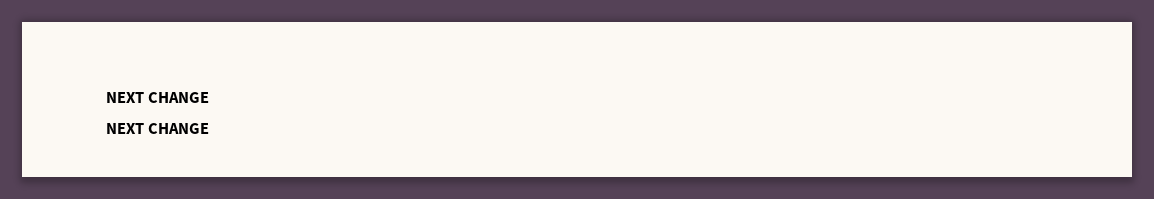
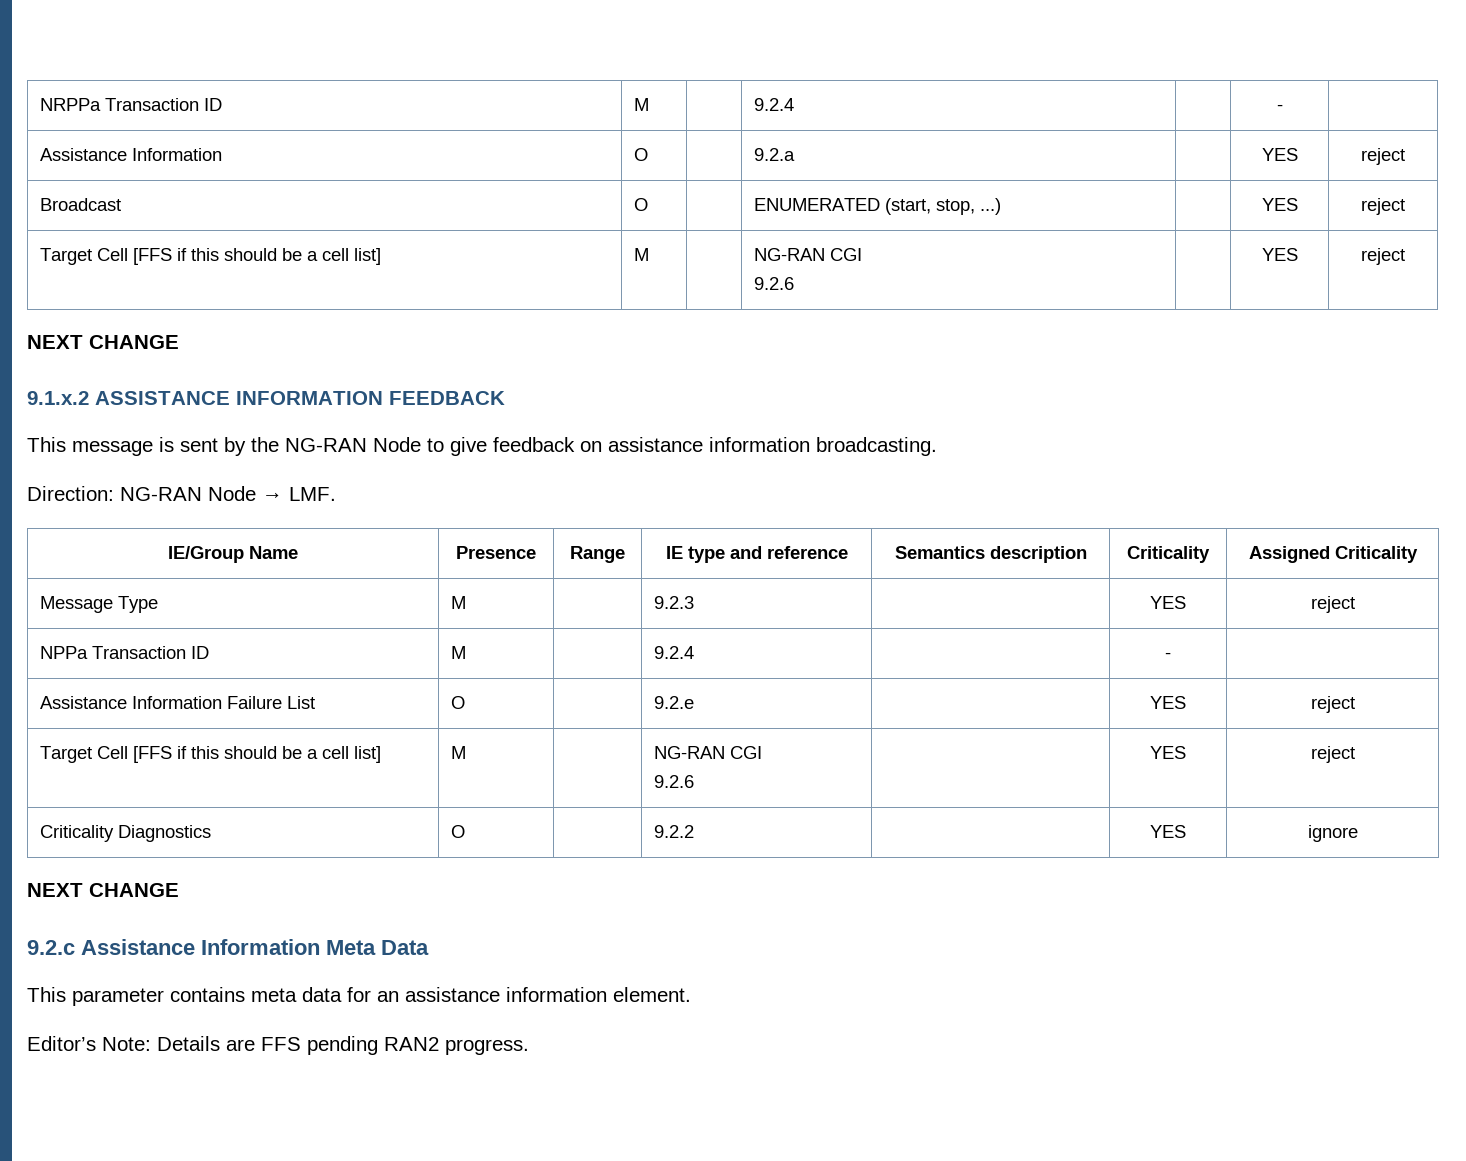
[106,92,210,103] [106,123,210,134] NEXT CHANGE // NEXT CHANGE -> [39,98,222,111] [633,98,649,111] [753,98,794,111] [1276,104,1283,111] [39,148,222,161] [633,148,648,161] [753,148,795,161] [1261,148,1298,161] [1361,148,1405,165] [39,198,121,211] [633,198,648,211] [753,198,1001,215] [1261,198,1298,211] [1361,198,1405,215] [39,248,381,265] [633,248,649,261] [753,248,862,261] [753,277,794,290] [1261,248,1298,261] [1361,248,1405,265] [27,335,179,349] [27,391,505,405] [27,437,937,456] [27,486,336,501] [168,546,298,563] [456,546,536,559] [570,546,625,563] [665,546,848,563] [894,546,1087,563] [1127,546,1210,563] [1248,546,1418,563] [39,596,158,613] [450,596,466,609] [653,596,694,609] [1150,596,1186,609] [1310,596,1355,613] [39,646,209,659] [450,646,466,659] [653,646,694,659] [1165,652,1171,659] [39,696,315,709] [450,696,465,709] [653,696,694,709] [1150,696,1186,709] [1310,696,1355,713] [39,746,381,763] [450,746,466,759] [653,746,762,759] [653,775,694,788] [1150,746,1186,759] [1310,746,1355,763] [39,825,211,842] [450,825,465,838] [653,825,694,838] [1150,825,1186,838] [1307,825,1358,842] [27,883,179,897] [27,939,429,955] [27,987,691,1006] [27,1036,529,1055] NRPPa Transaction ID | M | | 9.2.4 | | - | // Assistance Information | O | | 9.2.a | | YES | reject // Broadcast | O | | ENUMERATED (start, stop, ...) | | YES | reject // Target Cell [FFS if this should be a cell list] | M | | NG-RAN CGI // 9.2.6 | | YES | reject // NEXT CHANGE // 9.1.x.2 ASSISTANCE INFORMATION FEEDBACK // This message is sent by the NG-RAN Node to give feedback on assistance information broadcasting. // Direction: NG-RAN Node → LMF. // IE/Group Name | Presence | Range | IE type and reference | Semantics description | Criticality | Assigned Criticality // Message Type | M | | 9.2.3 | | YES | reject // NPPa Transaction ID | M | | 9.2.4 | | - | // Assistance Information Failure List | O | | 9.2.e | | YES | reject // Target Cell [FFS if this should be a cell list] | M | | NG-RAN CGI // 9.2.6 | | YES | reject // Criticality Diagnostics | O | | 9.2.2 | | YES | ignore // NEXT CHANGE // 9.2.c Assistance Information Meta Data // This parameter contains meta data for an assistance information element. // Editor’s Note: Details are FFS pending RAN2 progress.

